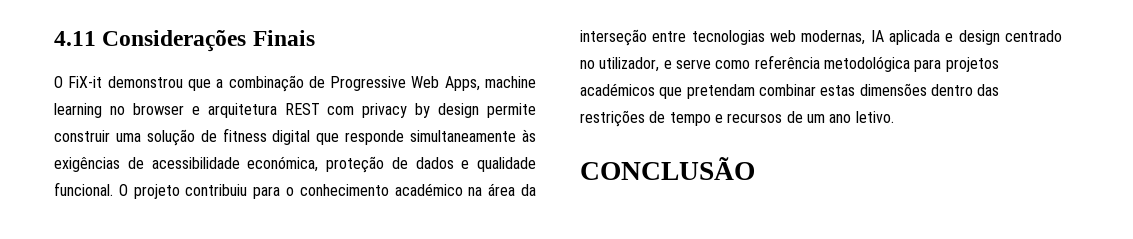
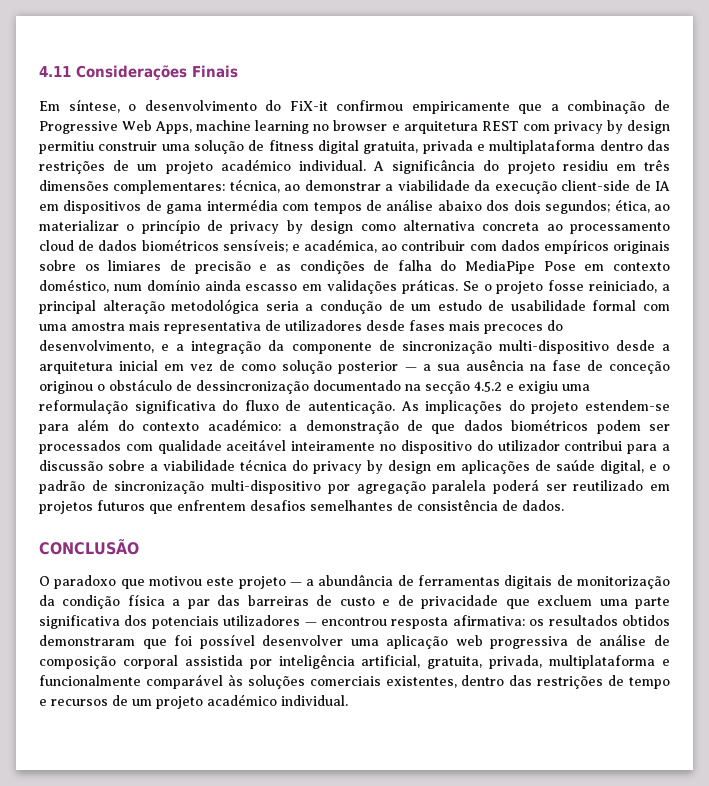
[54,76,183,88] O FiX-it demonstrou -> [39,99,510,114] Em síntese, o desenvolvimento do FiX-it confirmou empiricamente
[486,103,536,118] permite -> [39,141,94,154] permitiu
[316,129,537,145] [54,156,536,173] [54,182,537,199] [580,29,1062,46] [580,55,999,72] [580,83,927,99] que responde simultaneamente às exigências de acessibilidade económica, proteção de dados e qualidade funcional. O projeto contribuiu para o conhecimento académico na área da interseção entre tecnologias web modernas, IA aplicada e design centrado no utilizador, e serve como referência metodológica para projetos académicos que pretendam combinar estas dimensões -> [363,140,670,154] [39,159,670,174] [39,179,670,194] [39,199,671,214] [39,219,671,234] [39,239,671,254] [39,260,670,274] [39,279,670,294] [39,299,670,314] [39,320,563,334] [39,340,671,354] [39,359,671,374] [39,379,590,394] [39,400,671,414] [39,419,670,434] [39,439,671,454] [39,459,670,474] [39,479,670,494] [39,499,564,514] [39,539,139,555] [39,574,670,589] [39,594,670,609] [39,615,670,629] [39,634,670,649] [39,654,671,669] [39,674,457,689] gratuita, privada e multiplataforma dentro das restrições de um projeto académico individual. A significância do projeto residiu em três dimensões complementares: técnica, ao demonstrar a viabilidade da execução client-side de IA em dispositivos de gama intermédia com tempos de análise abaixo dos dois segundos; ética, ao materializar o princípio de privacy by design como alternativa concreta ao processamento cloud de dados biométricos sensíveis; e académica, ao contribuir com dados empíricos originais sobre os limiares de precisão e as condições de falha do MediaPipe Pose em contexto doméstico, num domínio ainda escasso em validações práticas. Se o projeto fosse reiniciado, a principal alteração metodológica seria a condução de um estudo de usabilidade formal com uma amostra mais representativa de utilizadores desde fases mais precoces do desenvolvimento, e a integração da componente de sincronização multi-dispositivo desde a arquitetura inicial em vez de como solução posterior — a sua ausência na fase de conceção originou o obstáculo de dessincronização documentado na secção 4.5.2 e exigiu uma reformulação significativa do fluxo de autenticação. As implicações do projeto estendem-se para além do contexto académico: a demonstração de que dados biométricos podem ser processados com qualidade aceitável inteiramente no dispositivo do utilizador contribui para a discussão sobre a viabilidade técnica do privacy by design em aplicações de saúde digital, e o padrão de sincronização multi-dispositivo por agregação paralela poderá ser reutilizado em projetos futuros que enfrentem desafios semelhantes de consistência de dados. // CONCLUSÃO // O paradoxo que motivou este projeto — a abundância de ferramentas digitais de monitorização da condição física a par das barreiras de custo e de privacidade que excluem uma parte significativa dos potenciais utilizadores — encontrou resposta afirmativa: os resultados obtidos demonstraram que foi possível desenvolver uma aplicação web progressiva de análise de composição corporal assistida por inteligência artificial, gratuita, privada, multiplataforma e funcionalmente comparável às soluções comerciais existentes,
[829,111,894,123] [580,157,755,180] ano letivo. // CONCLUSÃO -> [156,694,348,709] projeto académico individual.

